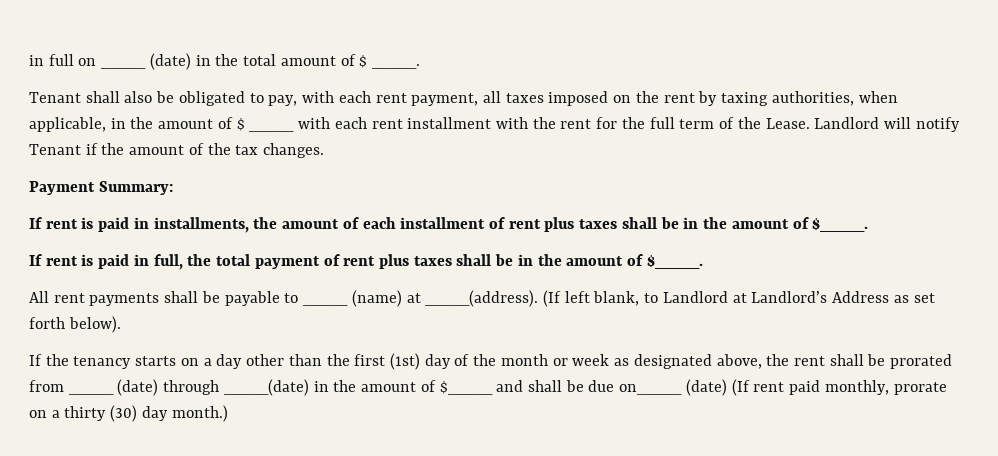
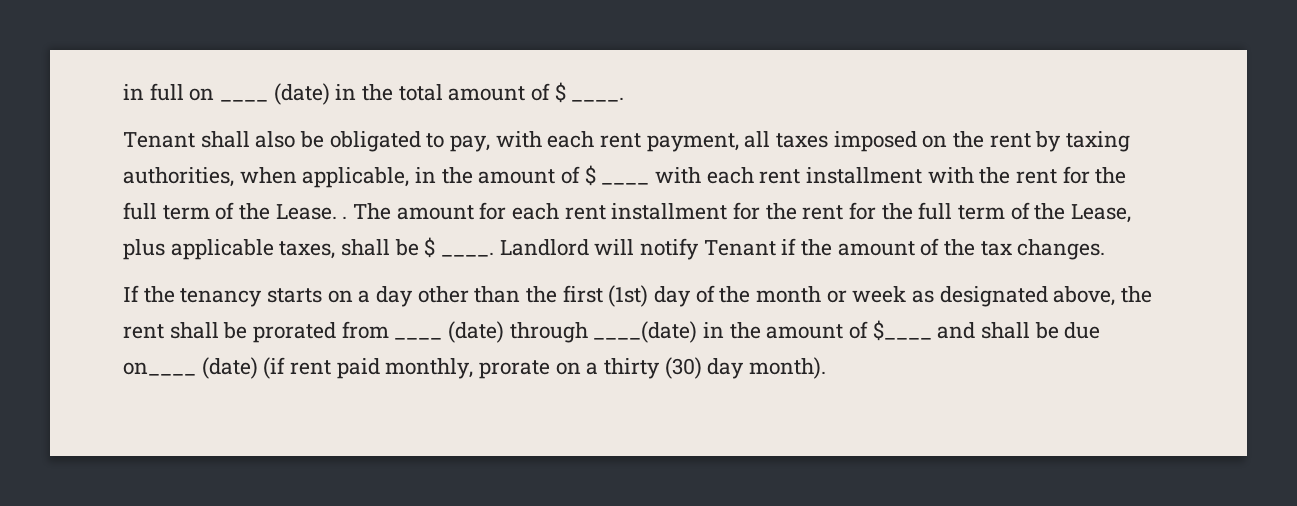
(810, 123) none -> [342,202,1132,223] [123,237,495,260] . The amount for each rent installment for the rent for the full term of the Lease, plus applicable taxes, shall be $ ____.
[29,181,173,195] [29,217,869,233] [29,254,703,270] [29,291,299,306] [303,290,935,307] [29,316,121,333] // Payment Summary: // If rent is paid in installments, the amount of each installment of rent plus taxes shall be in the amount of $____. // If rent is paid in full, the total payment of rent plus taxes shall be in the amount of $____. // All rent payments shall be payable to ____ (name) at ____(address). (If left blank, to Landlord at Landlord’s Address as set forth below). -> (1106, 249) none
[731,379,750,396] (If -> [263,357,286,379] (if
[171,405,228,422] month.) -> [749,357,827,379] month).

